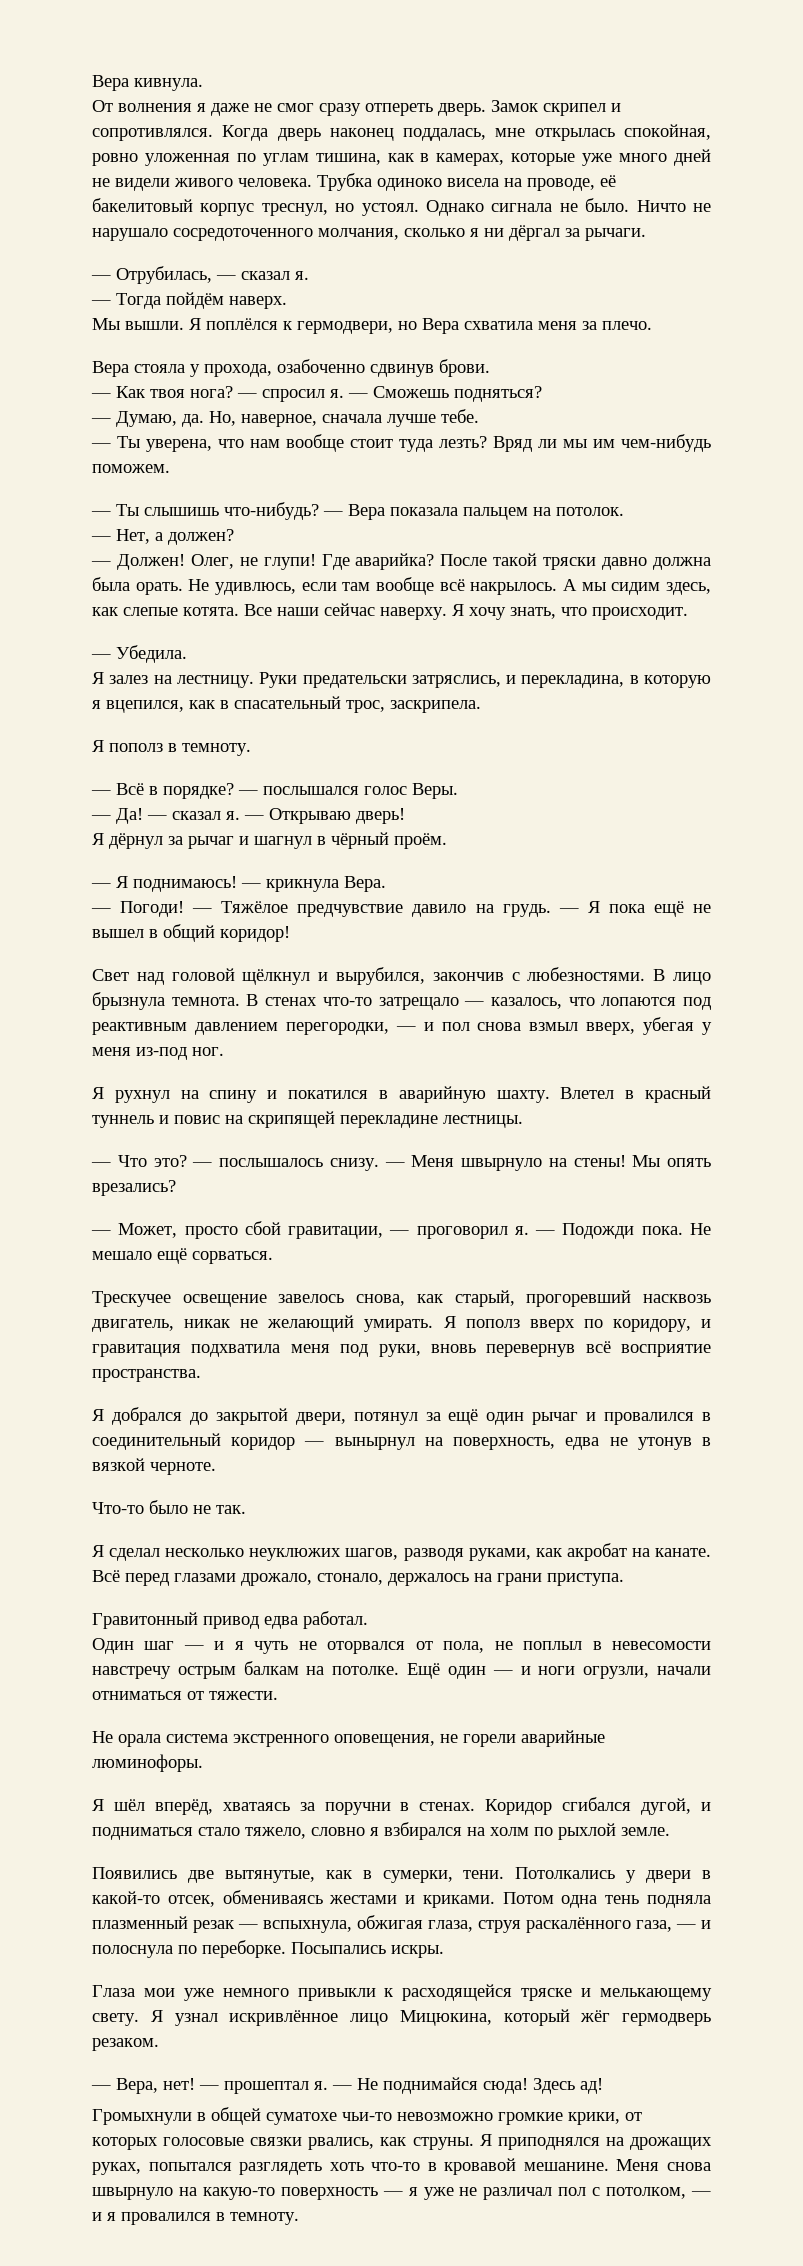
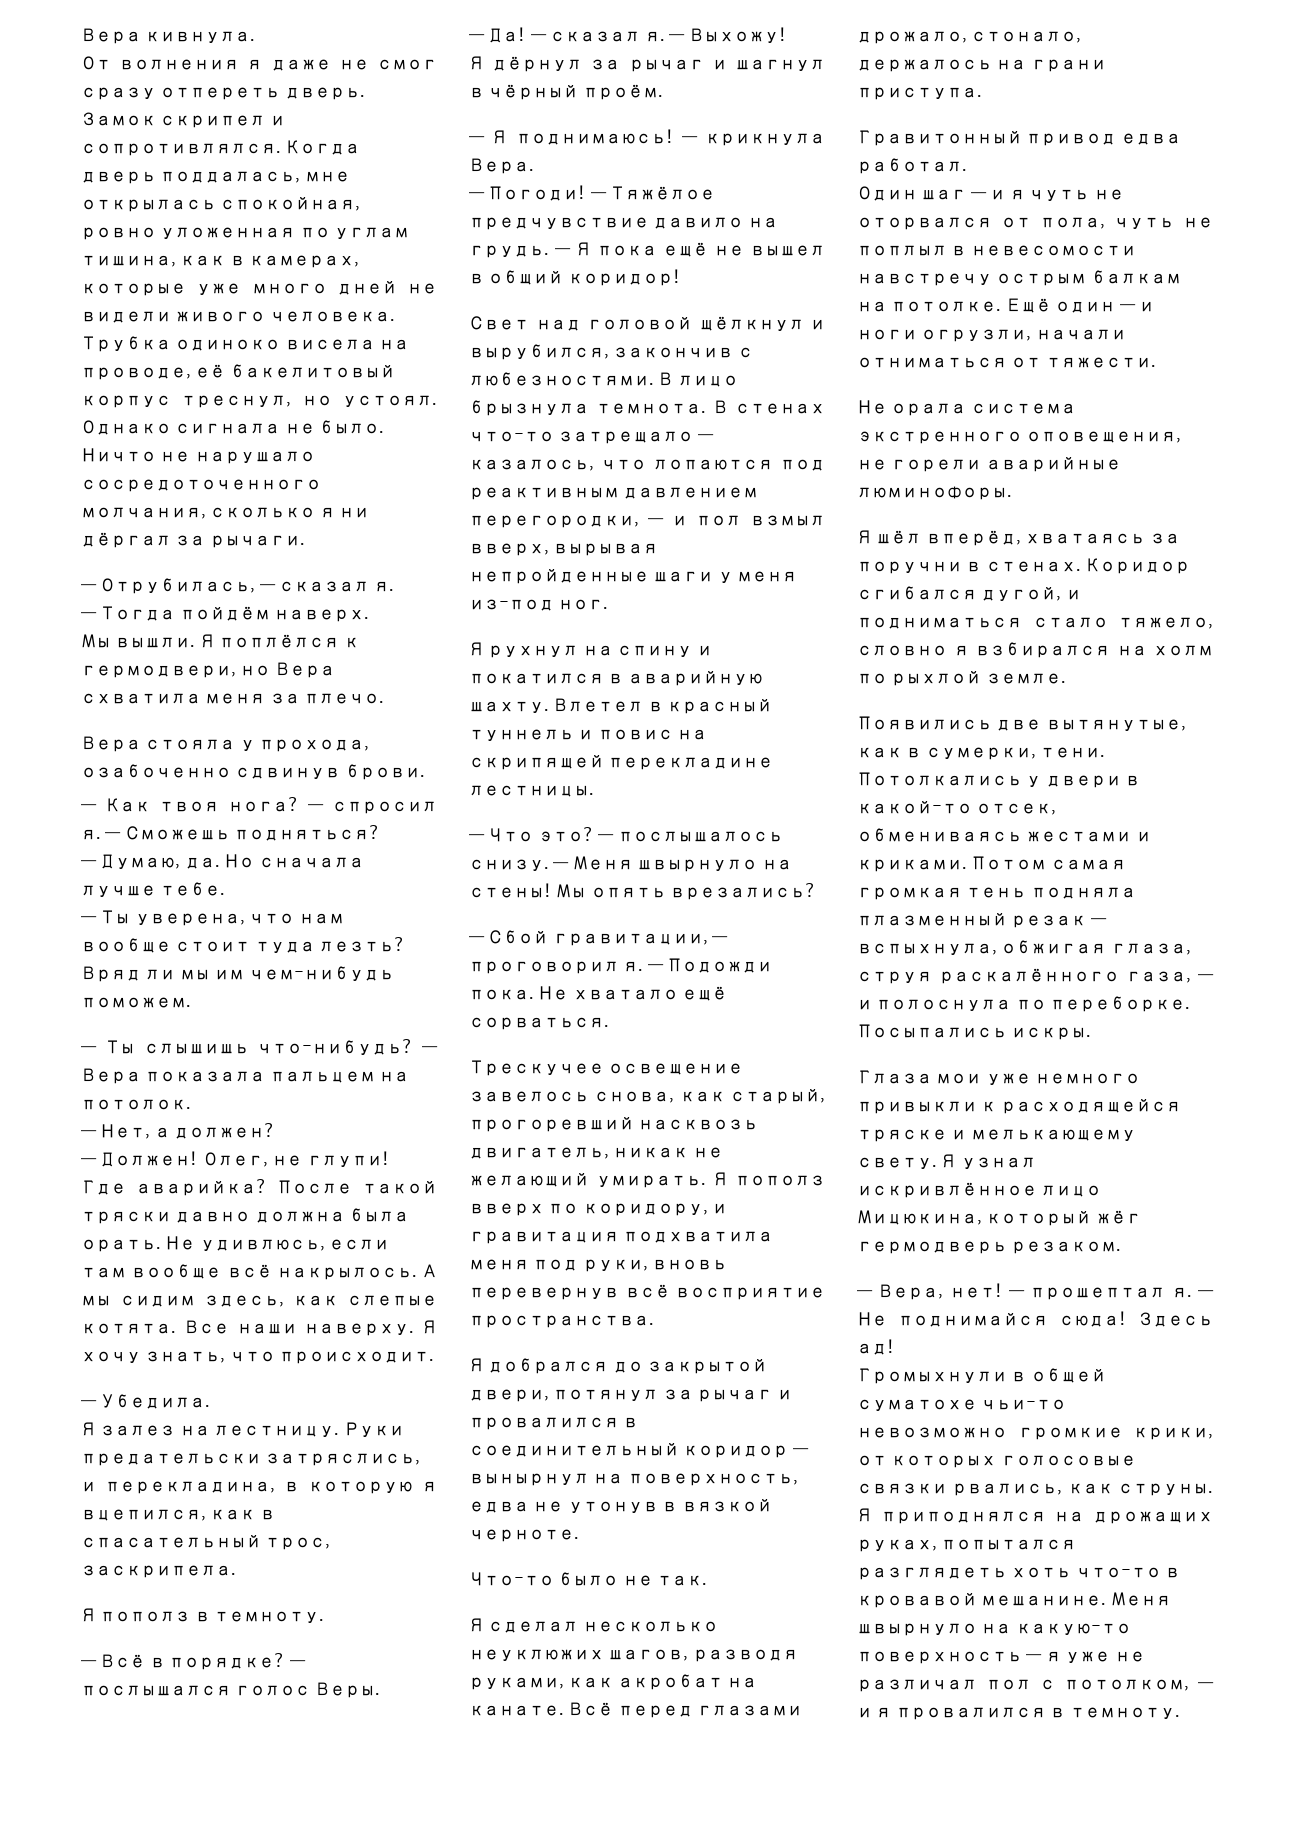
[329,128,394,141] наконец -> (156, 177) none
[209,411,317,427] Но, наверное, -> [224,854,255,868] Но
[324,603,375,616] сейчас -> (297, 1328) none
[269,808,405,824] Открываю дверь! -> [688,27,787,44] Выхожу!
[477,1022,522,1031] снова -> (741, 520) none
[643,1017,695,1035] убегая -> [553,543,659,556] [469,569,714,584] вырывая непройденные шаги
[118,1221,281,1239] Может, просто сбой -> [488,930,549,944] Сбой
[92,1251,152,1260] мешало -> [572,989,678,1000] хватало
[448,1409,525,1425] ещё один -> (693, 1394) none
(485, 1647) none -> [1114,217,1174,230] чуть
[561,1895,598,1908] одна -> [1050,859,1126,870] [857,887,962,900] самая громкая
[666,2162,711,2171] снова -> (1171, 1599) none

